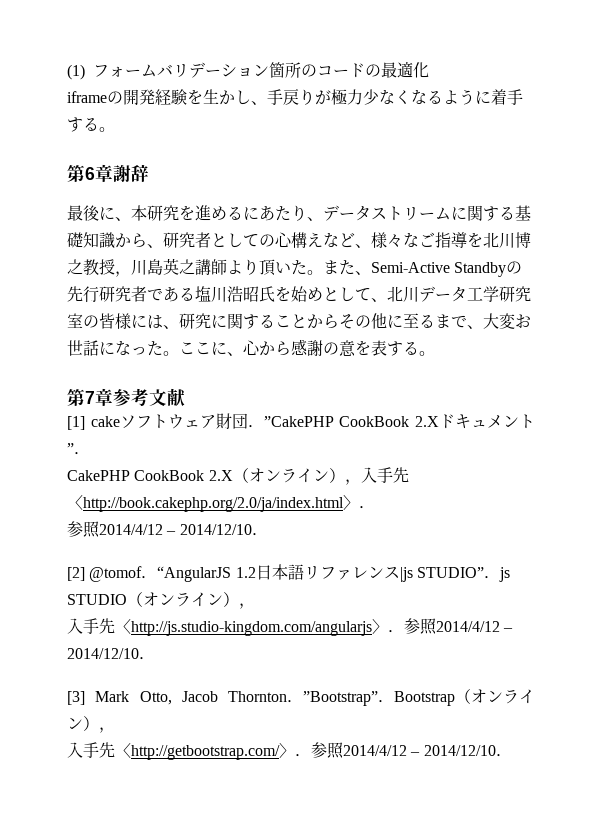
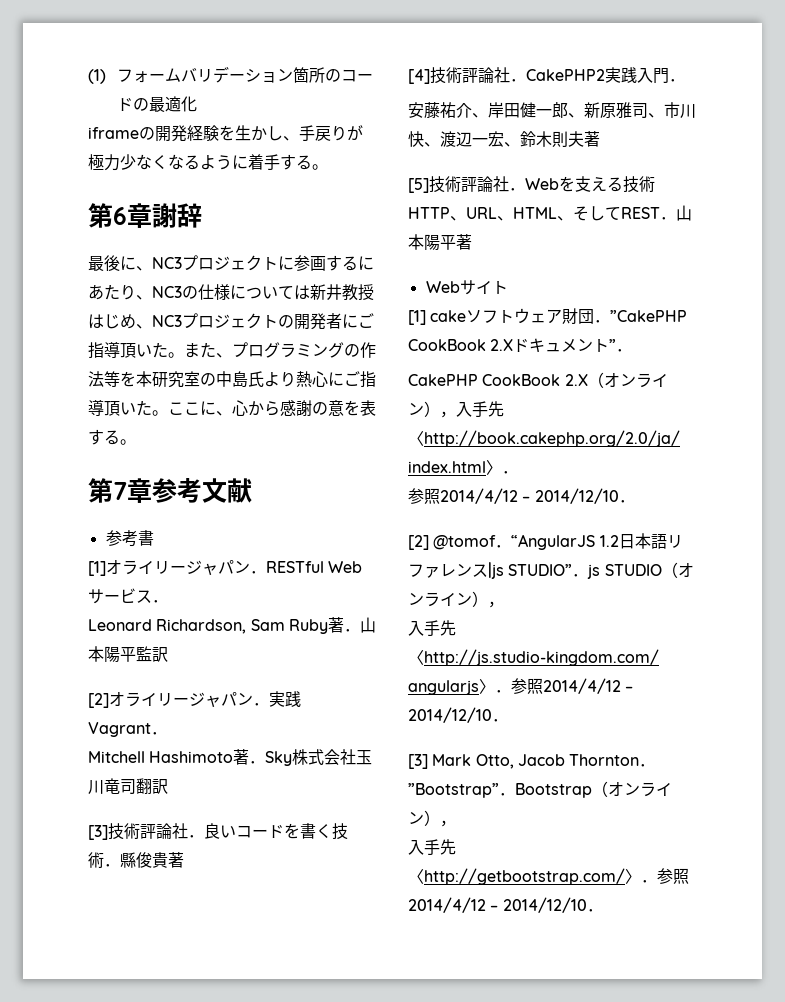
[131,205,531,221] [67,232,531,249] [67,258,523,277] [67,286,531,303] [67,313,531,329] [67,340,147,356] 本研究を進めるにあたり、データストリームに関する基礎知識から、研究者としての心構えなど、様々なご指導を北川博之教授，川島英之講師より頂いた。また、Semi-Active Standbyの先行研究者である塩川浩昭氏を始めとして、北川データ工学研究室の皆様には、研究に関することからその他に至るまで、大変お世話になっ -> [152,255,374,271] [88,284,374,301] [88,313,374,330] [88,341,376,359] [88,371,376,388] [88,399,136,416] NC3プロジェクトに参画するにあたり、NC3の仕様については新井教授はじめ、NC3プロジェクトの開発者にご指導頂いた。また、プログラミングの作法等を本研究室の中島氏より熱心にご指導頂い
(186, 397) none -> [105,530,154,547] [88,560,363,576] [88,588,168,604] [88,617,376,634] [88,646,168,662] [88,691,301,708] [88,722,167,737] [88,749,373,766] [88,778,168,794] [88,823,348,840] [88,852,184,868] [408,67,685,84] [408,102,696,119] [408,131,600,148] [408,176,655,193] [408,205,692,221] [408,234,472,250] [425,280,508,295] // 参考書 // [1]オライリージャパン．RESTful Webサービス． // Leonard Richardson, Sam Ruby著．山本陽平監訳 // [2]オライリージャパン．実践Vagrant． // Mitchell Hashimoto著．Sky株式会社玉川竜司翻訳 // [3]技術評論社．良いコードを書く技術．縣俊貴著 // [4]技術評論社．CakePHP2実践入門． // 安藤祐介、岸田健一郎、新原雅司、市川快、渡辺一宏、鈴木則夫著 // [5]技術評論社．Webを支える技術HTTP、URL、HTML、そしてREST．山本陽平著 // Webサイト

